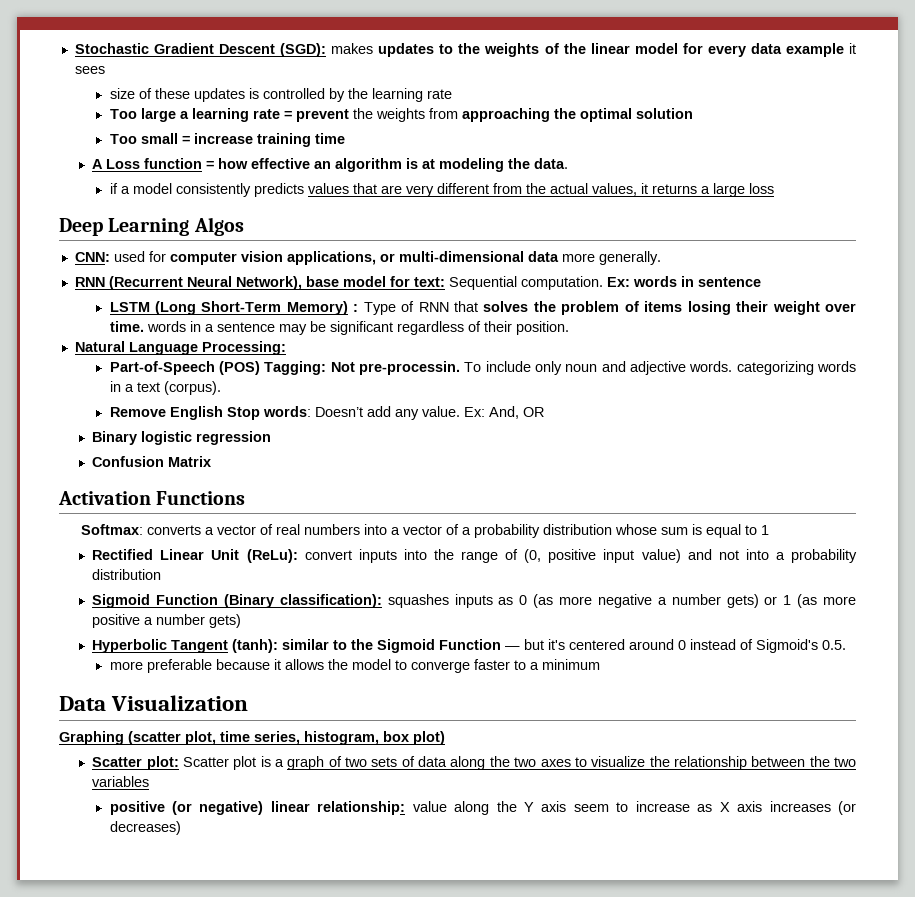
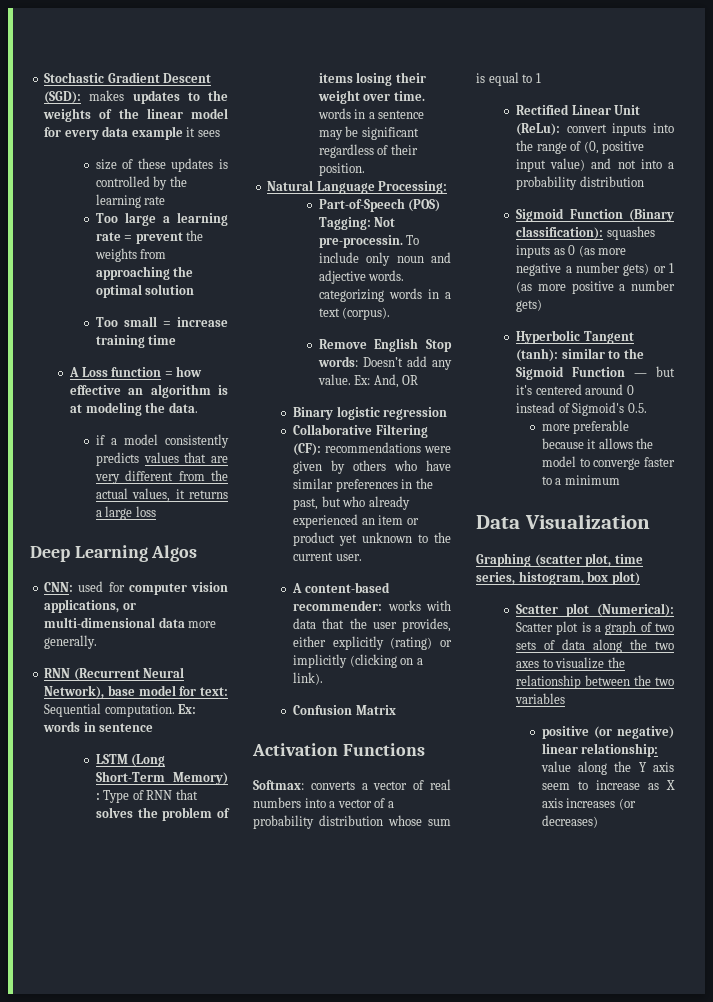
(272, 438) none -> [293,424,428,438] [293,442,451,456] [293,460,452,474] [293,478,433,492] [293,496,410,510] [293,514,419,528] [293,532,452,546] [293,552,362,561] [292,582,390,593] [293,600,451,611] [293,618,451,632] [293,636,452,650] [293,654,423,668] [293,672,324,685] // Collaborative Filtering (CF): recommendations were given by others who have similar preferences in the past, but who already experienced an item or product yet unknown to the current user. // A content-based recommender: works with data that the user provides, either explicitly (rating) or implicitly (clicking on a link).
[146,756,179,770] plot: -> [566,603,674,617] plot (Numerical):

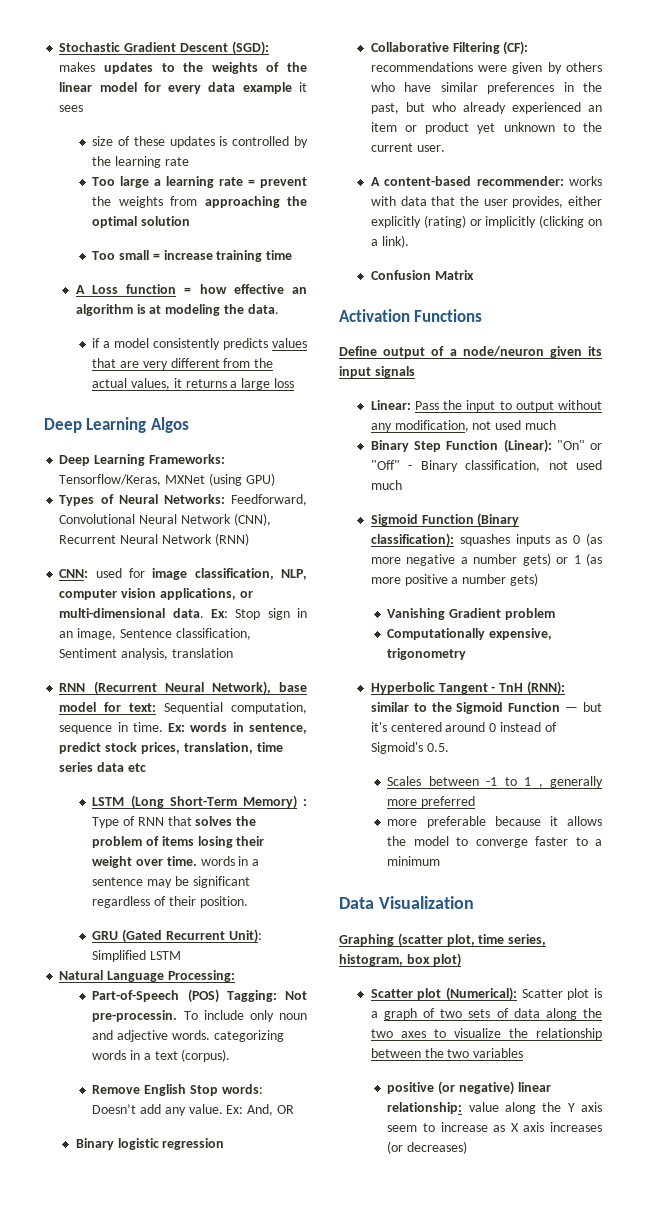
(198, 553) none -> [59,454,225,466] [59,473,275,486] [59,494,307,506] [59,513,271,526] [59,533,249,546] // Deep Learning Frameworks: Tensorflow/Keras, MXNet (using GPU) // Types of Neural Networks: Feedforward, Convolutional Neural Network (CNN), Recurrent Neural Network (RNN)
(125, 587) none -> [152,568,307,580] image classification, NLP,
[158,617,217,628] [44,635,98,649] data more generally. -> [172,608,307,620] [59,628,251,640] [59,648,233,660] data. Ex: Stop sign in an image, Sentence classification, Sentiment analysis, translation
[104,704,197,717] [43,721,154,732] computation. Ex: words in sentence -> [231,702,307,714] [59,722,307,734] [59,742,283,754] [59,762,146,772] computation, sequence in time. Ex: words in sentence, predict stock prices, translation, time series data etc
(365, 169) none -> [92,929,262,943] [92,950,182,962] // GRU (Gated Recurrent Unit): Simplified LSTM
[253,779,451,790] [253,797,394,808] [253,815,451,829] [476,72,541,86] [516,104,641,115] [516,123,674,136] [516,140,645,154] [516,158,674,172] [516,176,644,190] Softmax: converts a vector of real numbers into a vector of a probability distribution whose sum is equal to 1 // Rectified Linear Unit (ReLu): convert inputs into the range of (0, positive input value) and not into a probability distribution -> [339,346,602,358] [339,366,415,378] [370,400,602,412] [370,420,556,432] [370,439,602,453] [370,460,602,472] [370,480,402,490] Define output of a node/neuron given its input signals // Linear: Pass the input to output without any modification, not used much // Binary Step Function (Linear): "On" or "Off" - Binary classification, not used much
(543, 305) none -> [387,608,555,620] [387,628,553,640] [387,648,467,660] // Vanishing Gradient problem // Computationally expensive, trigonometry
[516,348,559,362] (tanh): -> [491,681,565,695] - TnH (RNN):
(647, 408) none -> [387,776,603,788] [387,796,476,808] // Scales between -1 to 1 , generally more preferred

